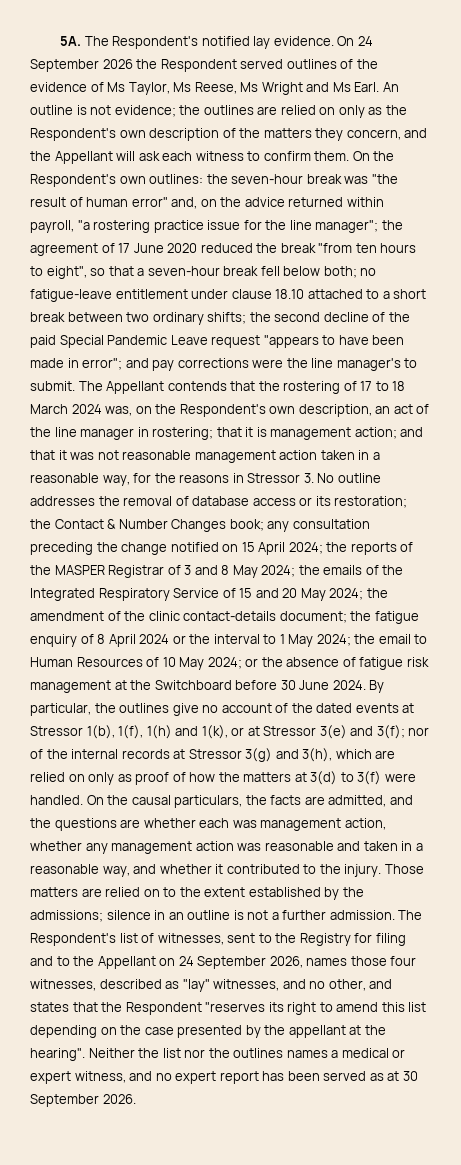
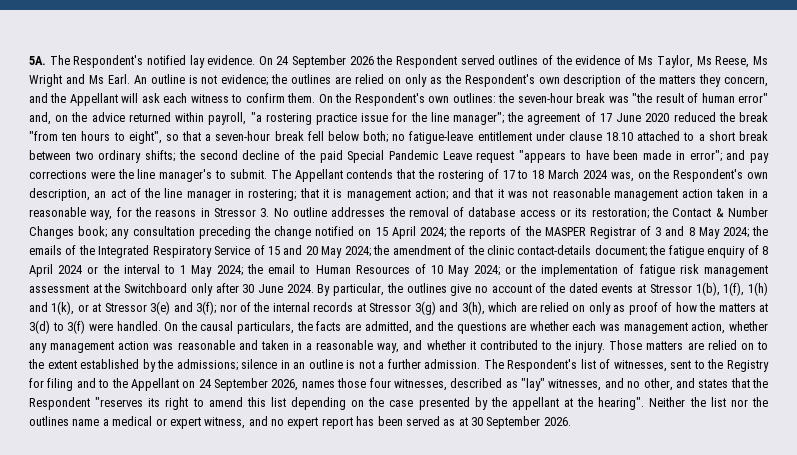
[286,657,340,667] absence -> [541,264,619,277] implementation
(111, 686) none -> [29,284,89,293] assessment
[235,680,278,690] before -> [190,283,239,296] only after
[286,1050,328,1058] names -> [72,419,100,426] name

